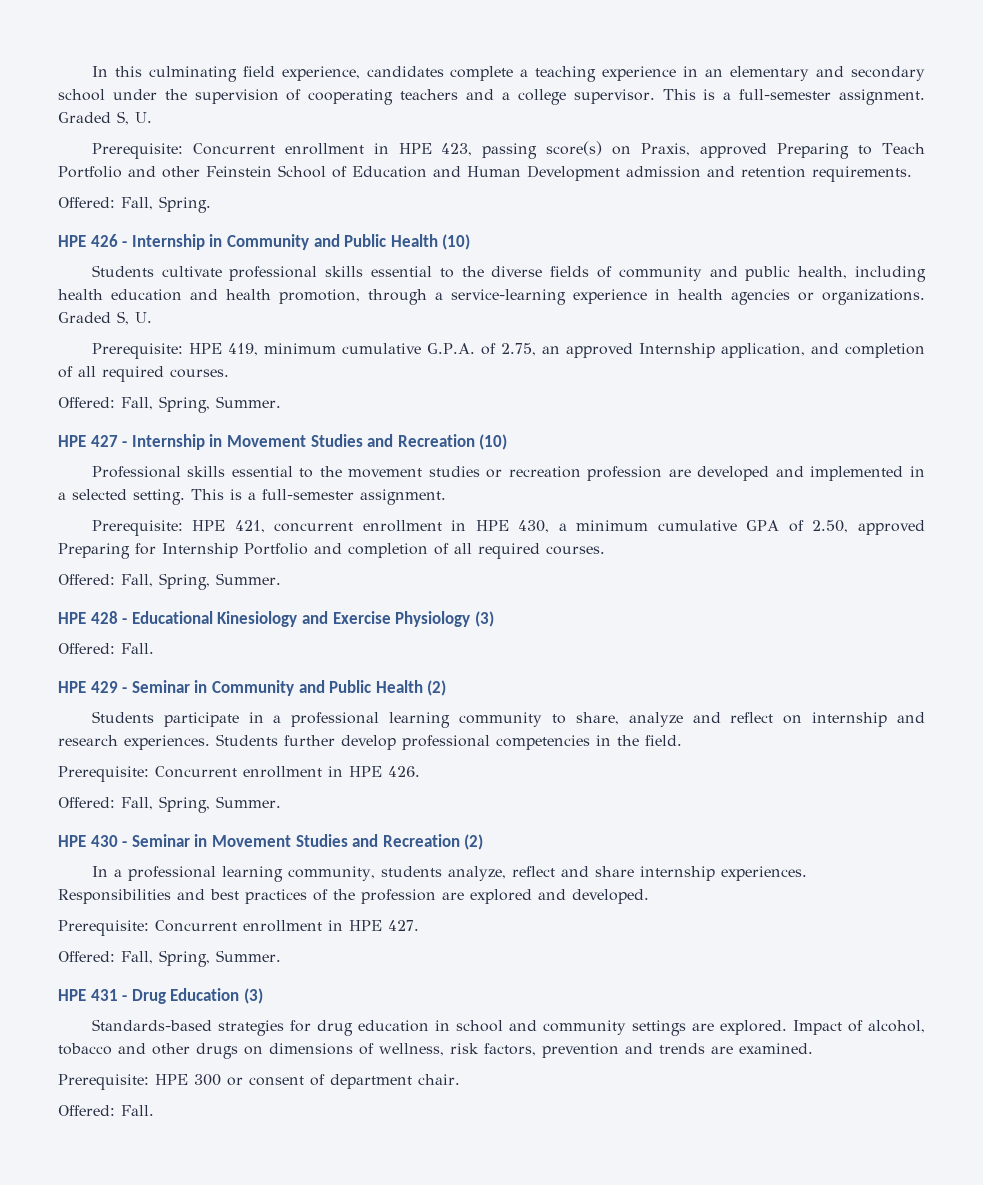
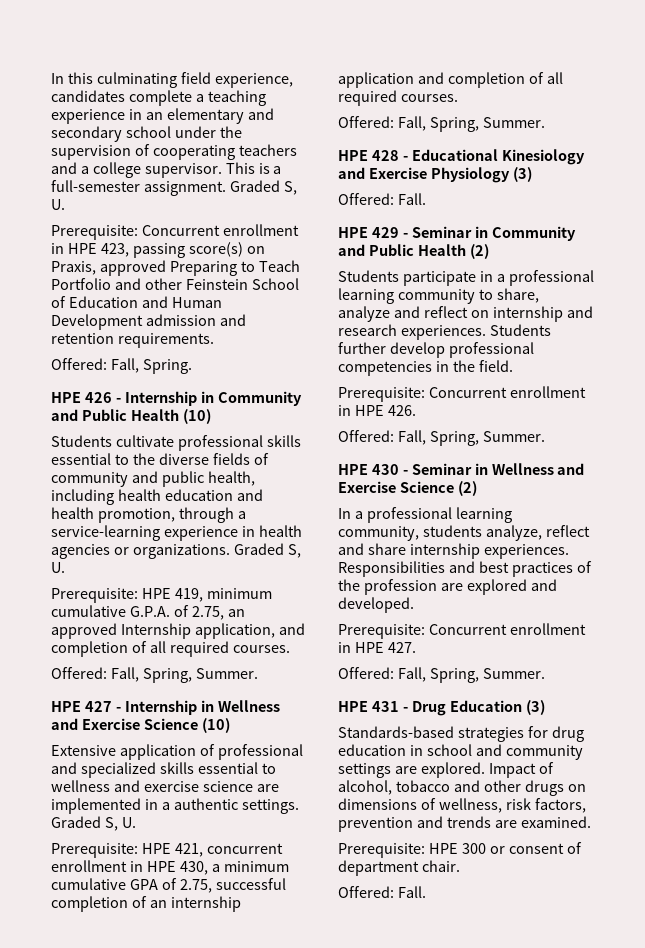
[226,434,508,450] [91,466,925,481] [58,489,446,505] Movement Studies and Recreation (10) // Professional skills essential to the movement studies or recreation profession are developed and implemented in a selected setting. This is a full-semester assignment. -> [217,700,280,712] [51,718,230,733] [51,744,303,760] [51,762,276,778] [51,780,279,792] [51,798,299,814] [51,816,136,831] Wellness and Exercise Science (10) // Extensive application of professional and specialized skills essential to wellness and exercise science are implemented in a authentic settings. Graded S, U.
[812,520,926,535] [58,543,308,559] 2.50, approved Preparing for Internship Portfolio -> [179,878,286,893] [51,896,241,912] [338,72,414,88] 2.75, successful completion of an internship application
[211,834,460,847] Movement Studies and Recreation -> [491,463,585,475] [338,481,454,493] Wellness and Exercise Science

